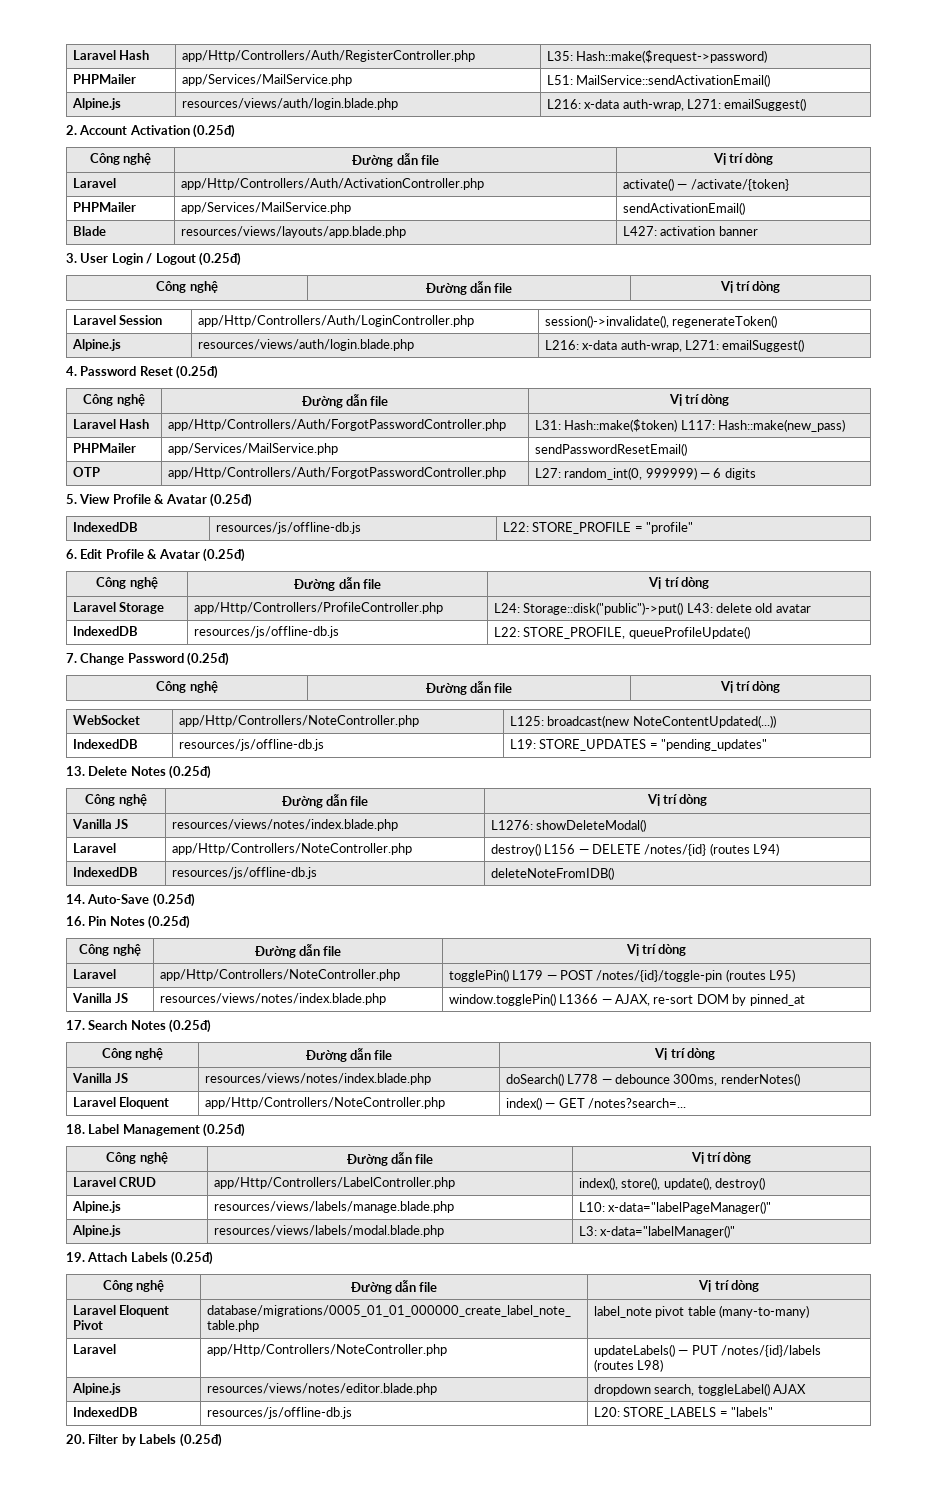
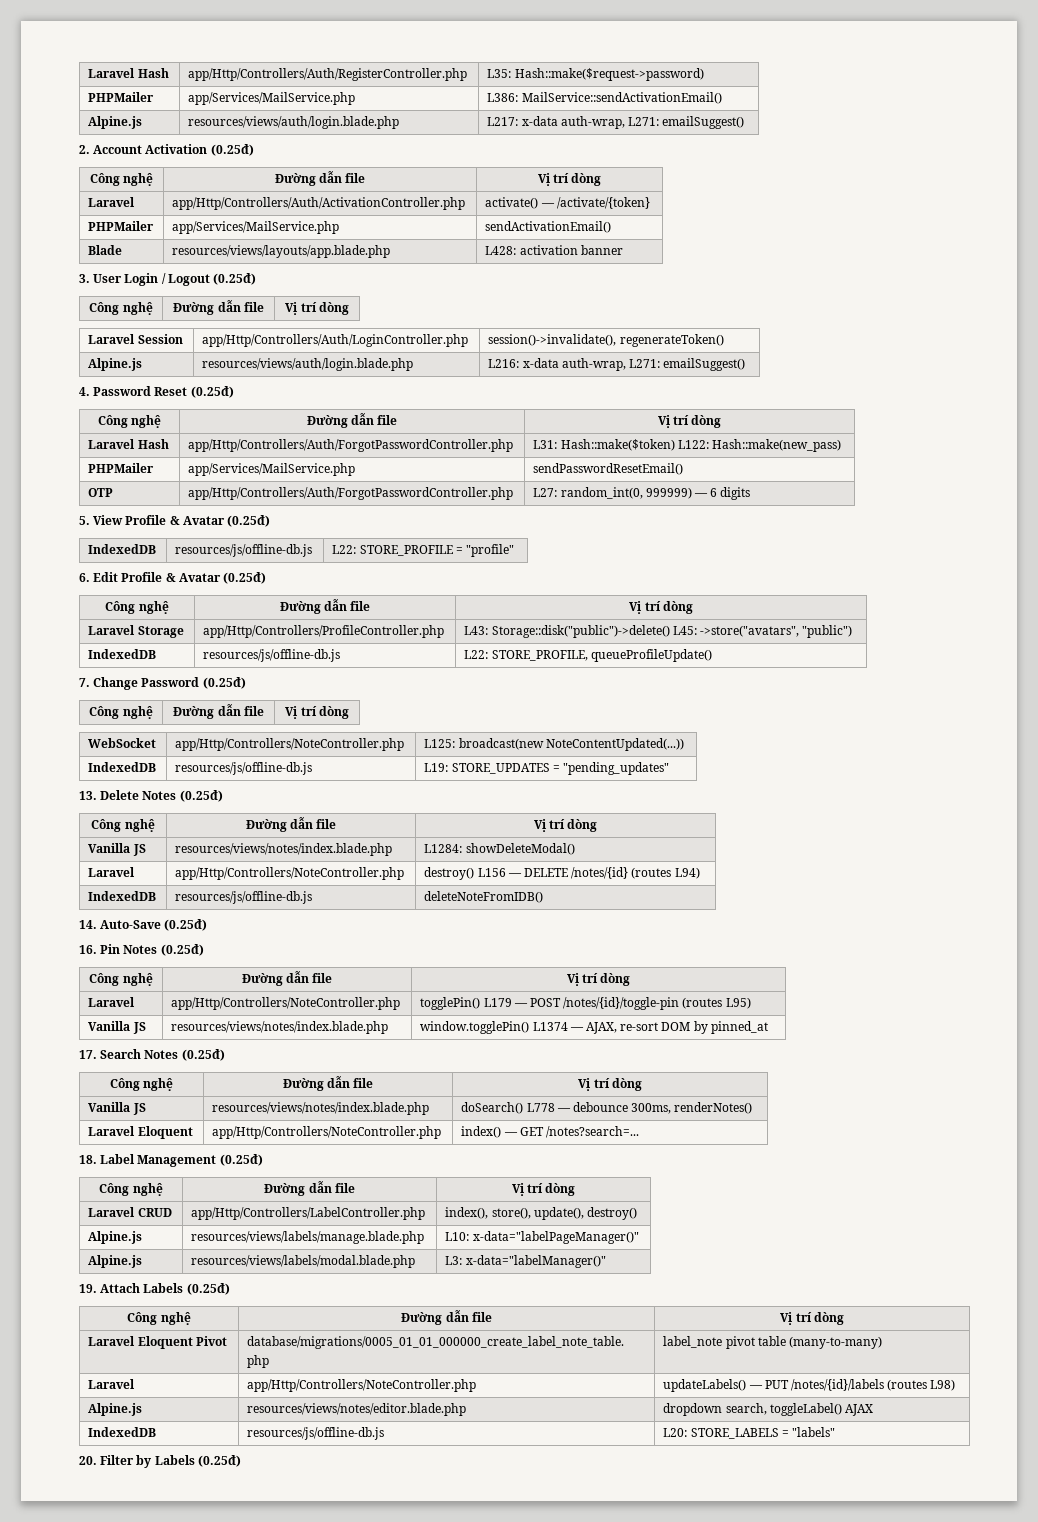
[546,75,573,85] L51: -> [487,93,519,102] L386:
[546,99,581,109] L216: -> [487,117,519,126] L217:
[622,226,657,236] L427: -> [485,246,517,255] L428:
[680,420,715,430] L117: -> [677,440,709,449] L122:
[493,602,811,615] L24: Storage::disk("public")->put() L43: delete old avatar -> [464,625,853,638] L43: Storage::disk("public")->delete() L45: ->store("avatars", "public")
[490,820,533,830] L1276: -> [424,844,463,853] L1284:
[559,994,599,1004] L1366 -> [532,1022,568,1031] L1374

